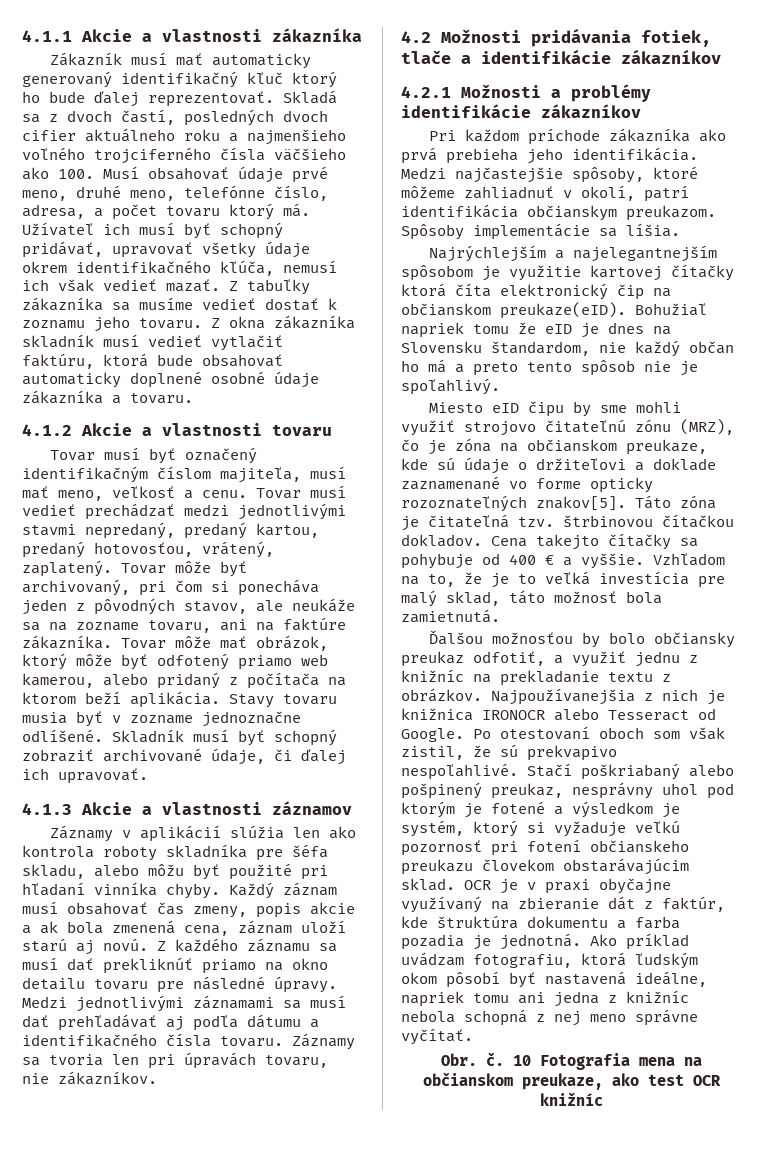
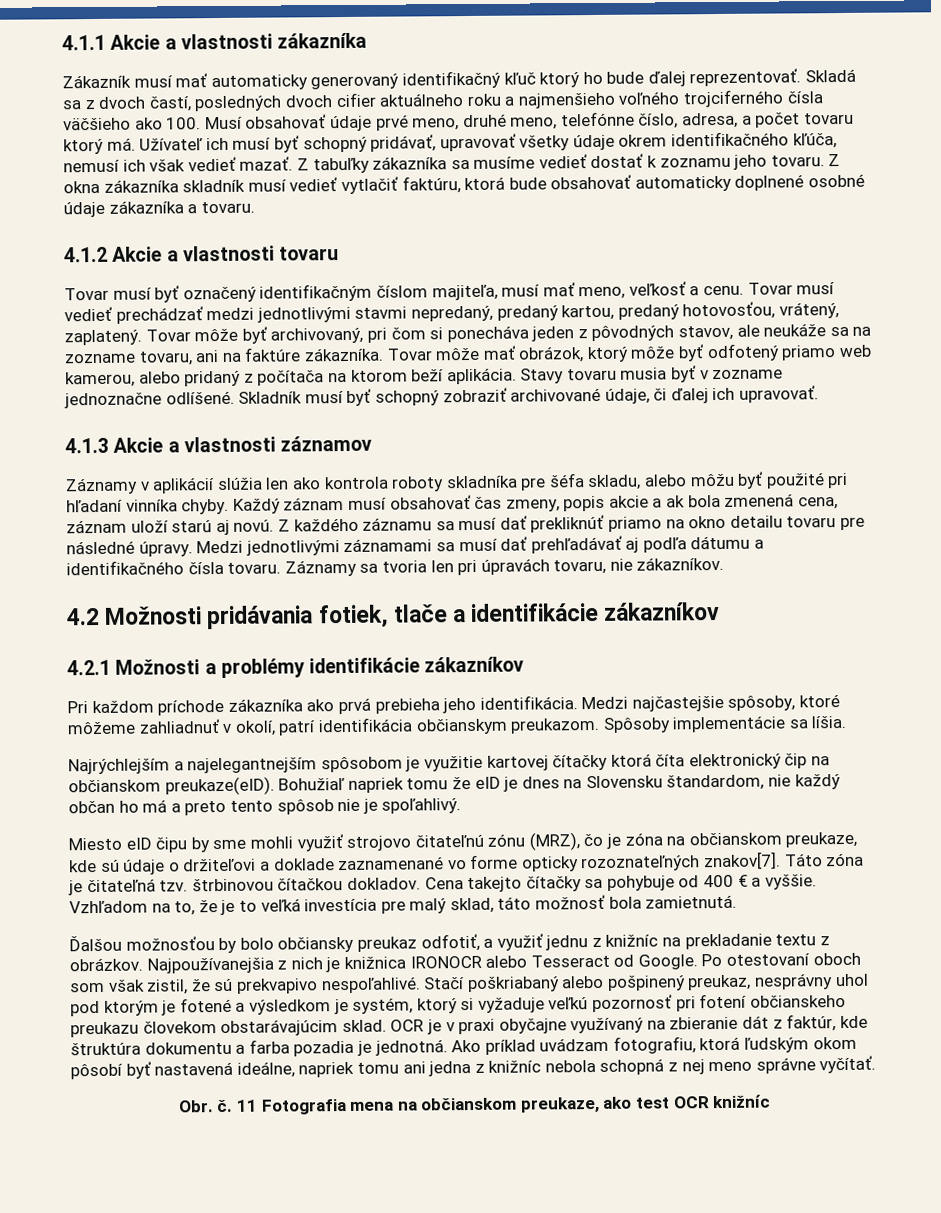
[536,496,626,511] znakov[5]. -> [703,851,782,871] znakov[7].
[513,1055,531,1066] 10 -> [235,1099,258,1112] 11

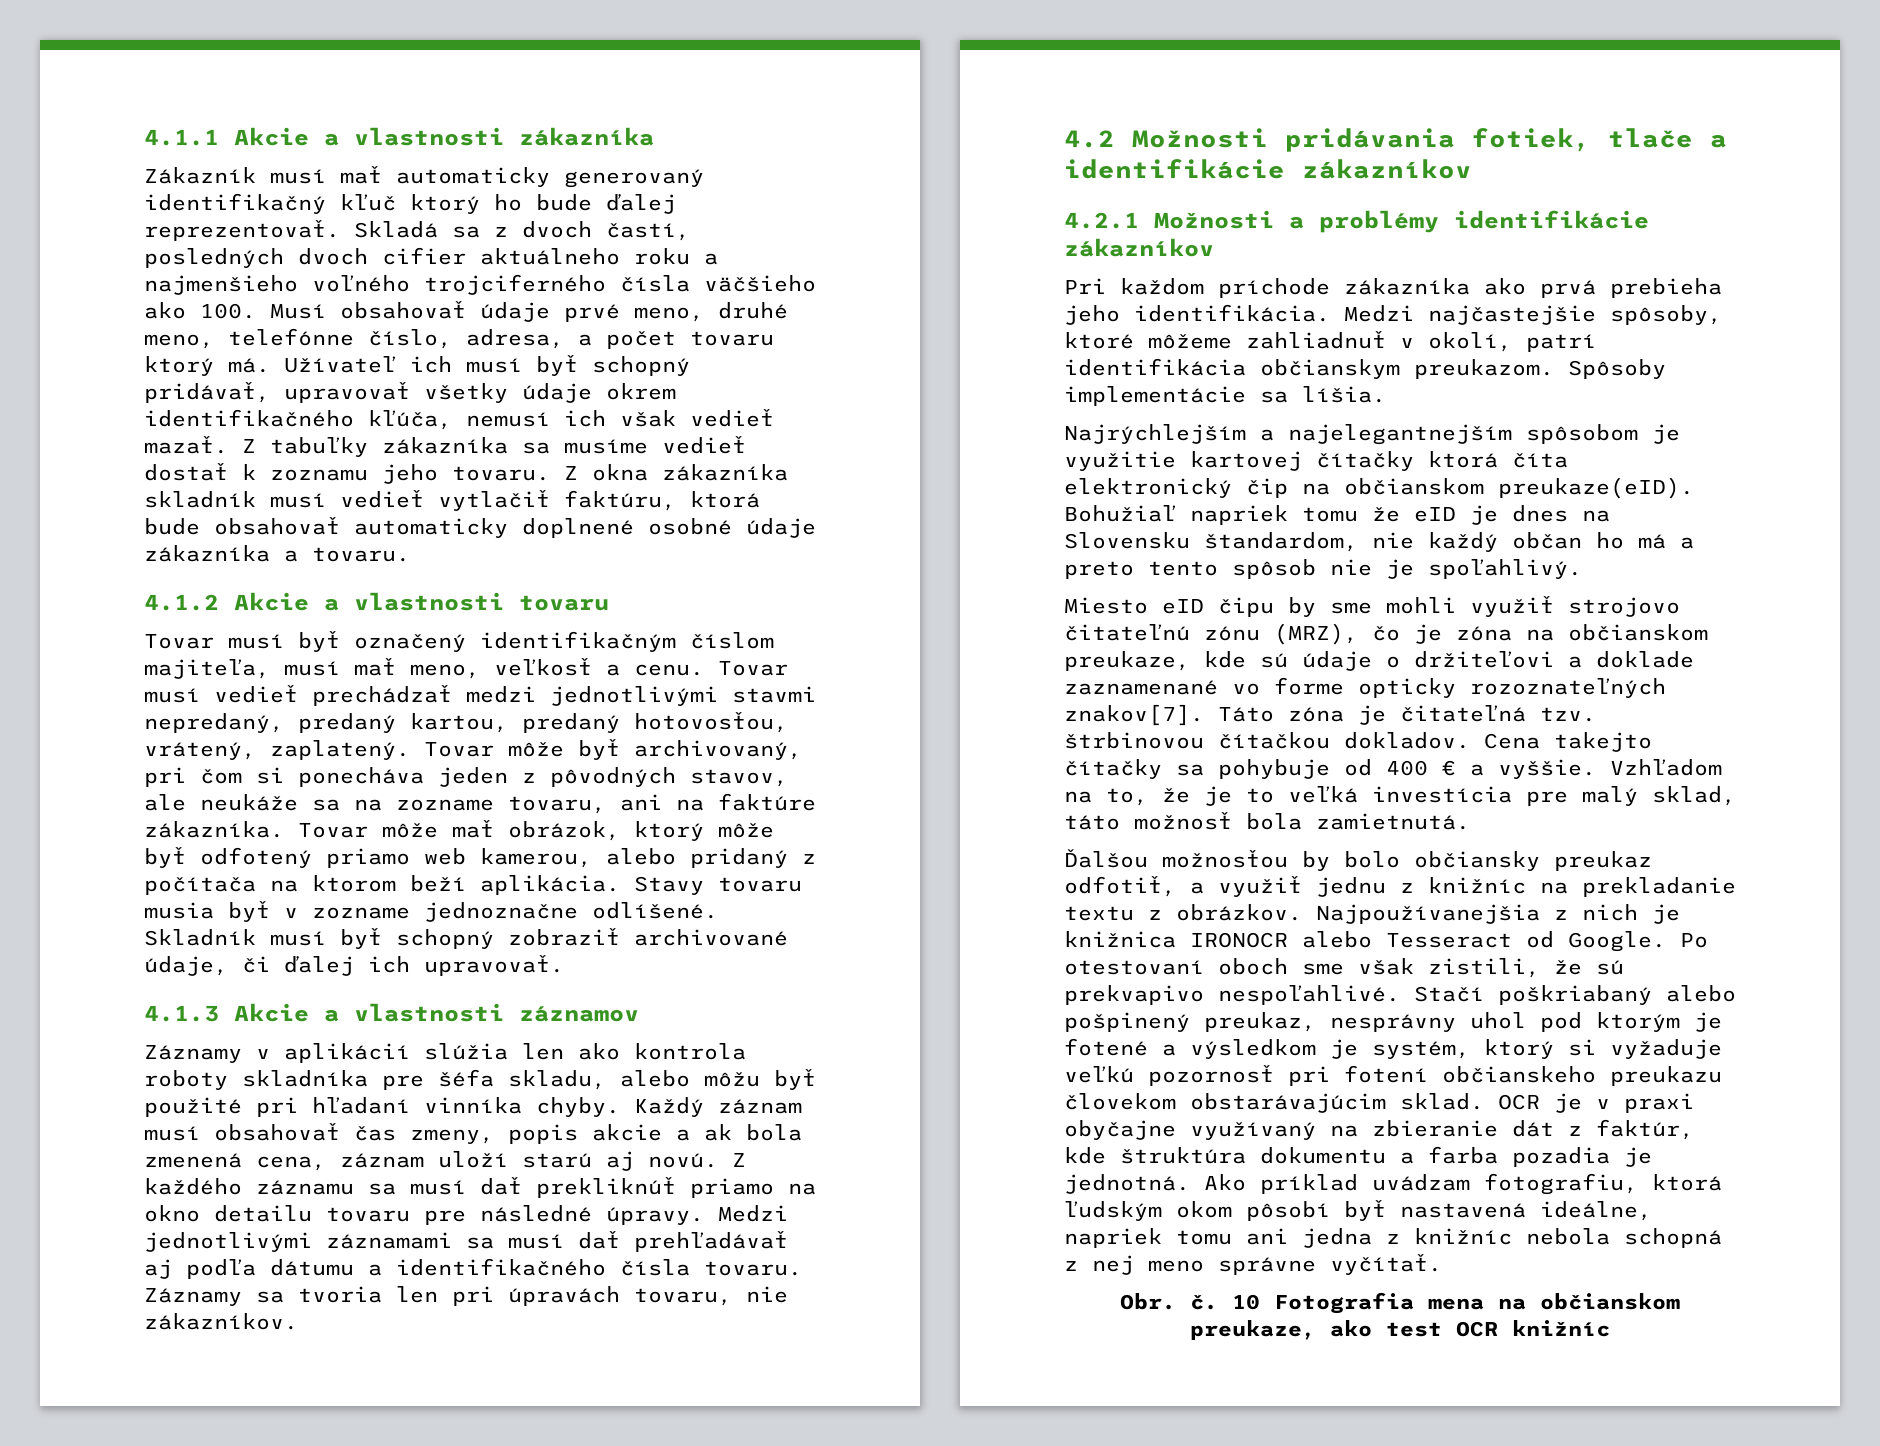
[70,979,189,995] som však zistil, -> [1302,958,1540,978] sme však zistili,
[235,1099,258,1112] 11 -> [1232,1294,1260,1310] 10

